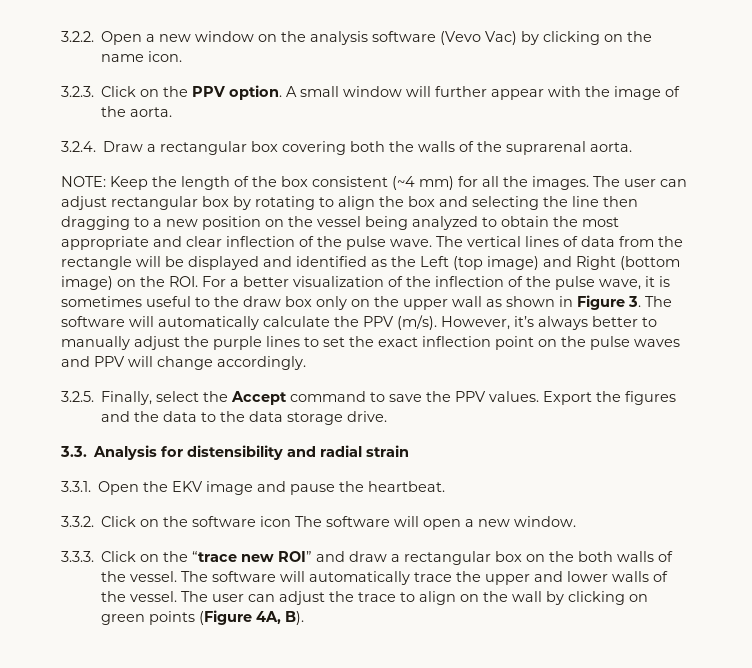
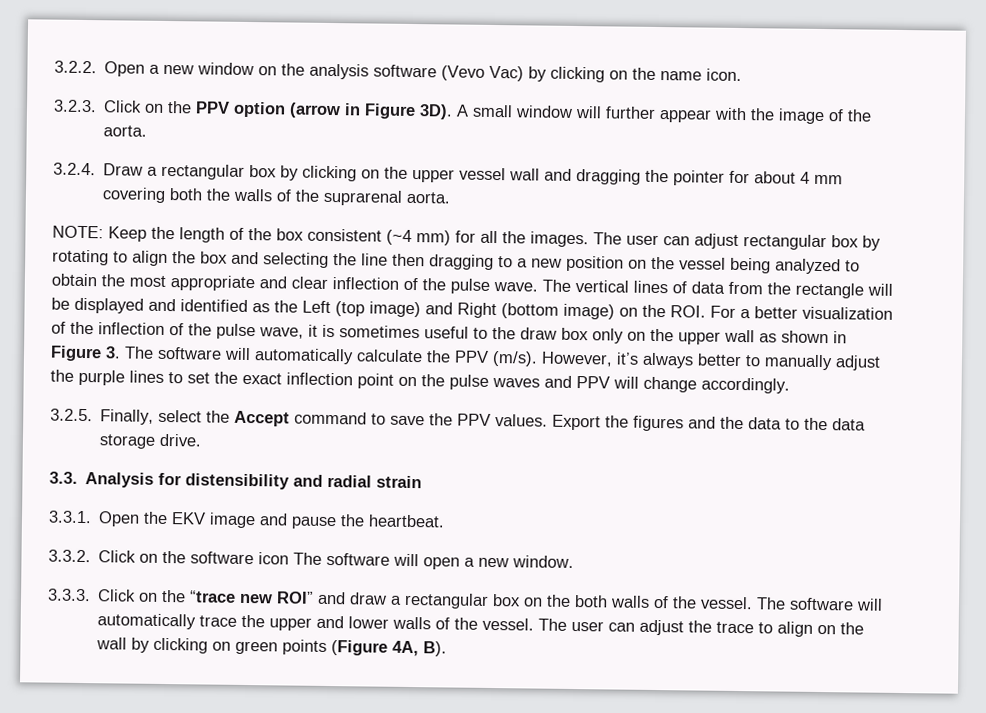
[229,85,283,100] option. -> [233,101,454,120] option (arrow in Figure 3D).
(279, 146) none -> [280,165,844,186] by clicking on the upper vessel wall and dragging the pointer for about 4 mm

